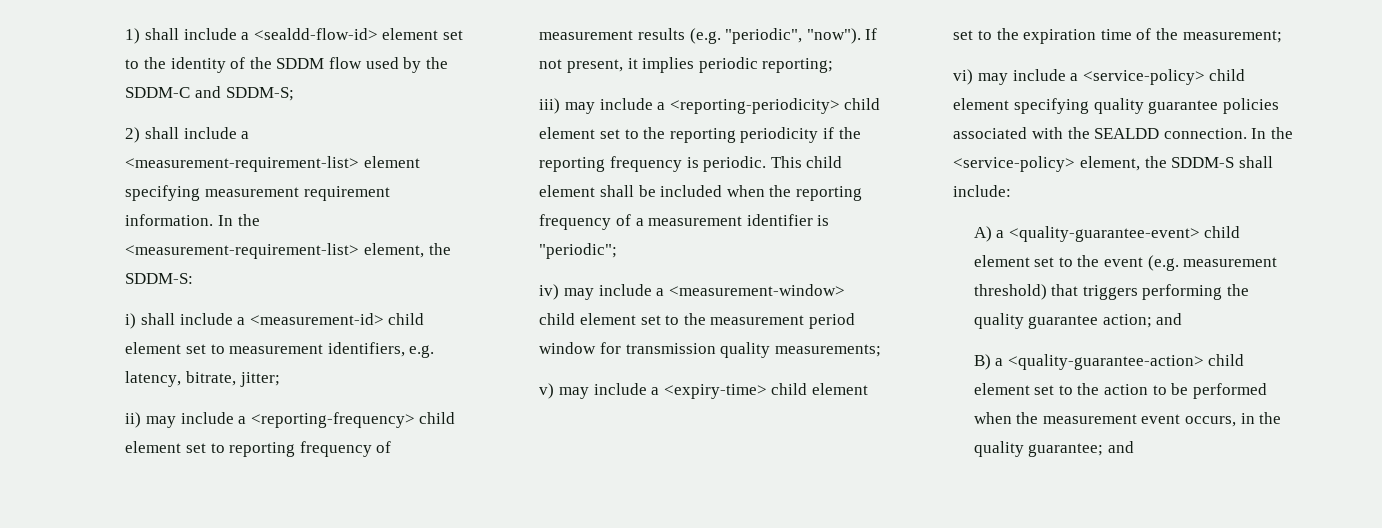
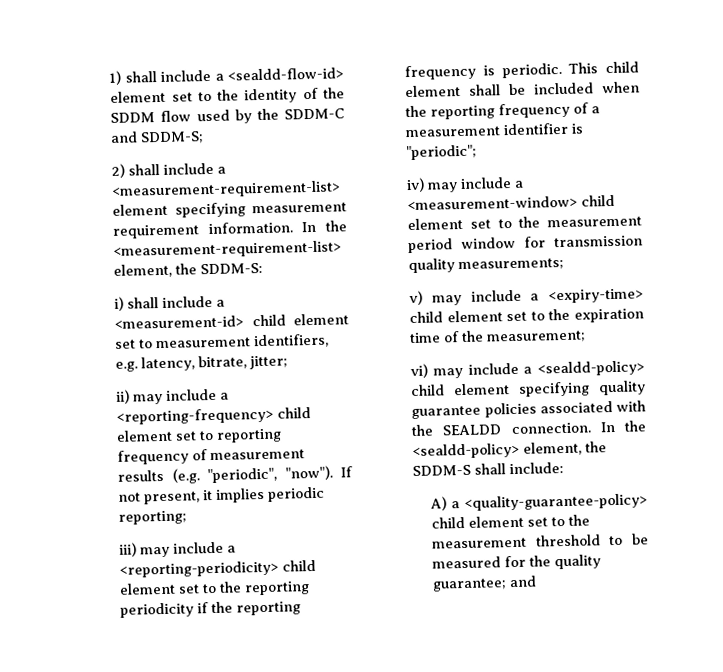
[1082,69,1205,85] <service-policy> -> [537,360,645,377] <sealdd-policy>
[953,156,1076,172] <service-policy> -> [412,442,521,460] <sealdd-policy>
[1008,226,1241,242] [973,255,1278,271] [973,284,1250,300] [973,313,1183,329] [973,354,1245,370] [973,383,1267,399] [973,412,1255,427] <quality-guarantee-event> child element set to the event (e.g. measurement threshold) that triggers performing the quality guarantee action; and // B) a <quality-guarantee-action> child element set to the action to be performed when the measurement event occurs, in -> [464,493,648,511] [431,514,591,529] [432,533,649,549] [432,555,527,569] <quality-guarantee-policy> child element set to the measurement threshold to be measured for

